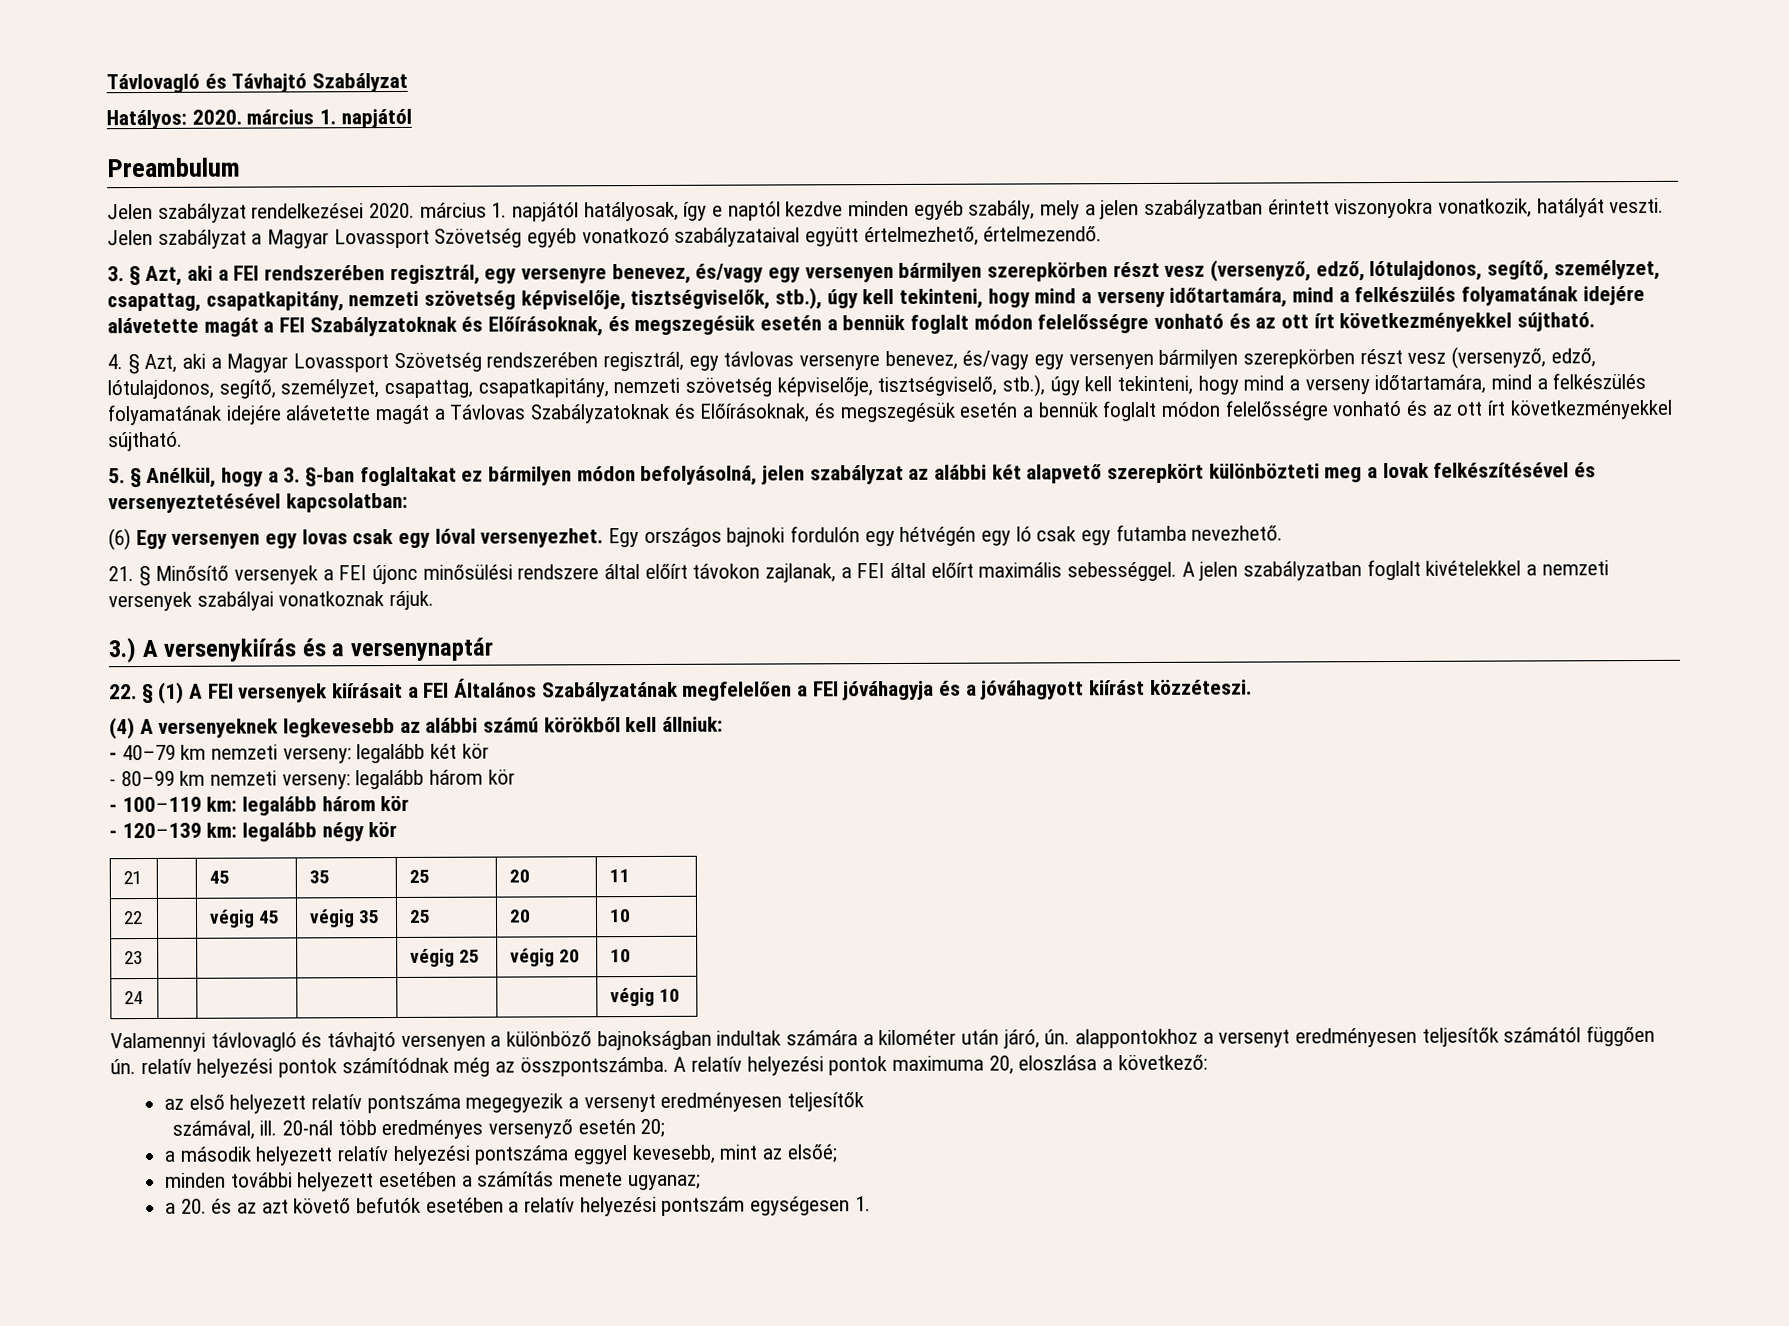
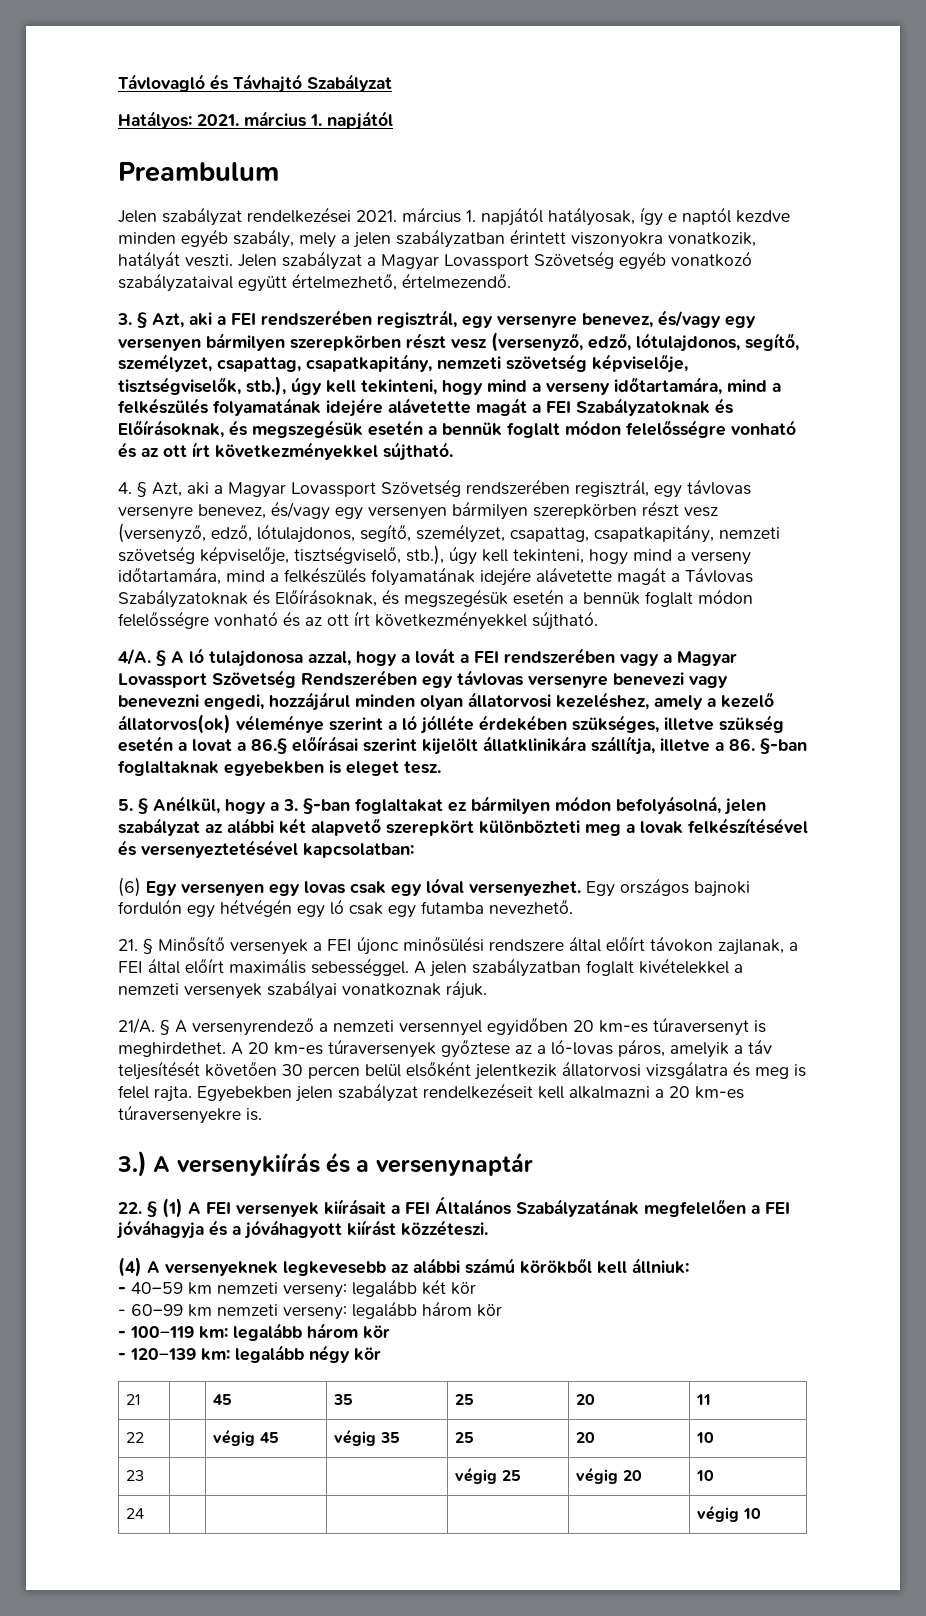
[191,109,242,125] 2020. -> [197,114,239,126] 2021.
[369,202,416,219] 2020. -> [356,210,397,222] 2021.
(183, 441) none -> [118,648,737,667] [118,670,728,688] [118,692,774,711] [118,714,784,734] [118,736,807,755] [118,760,441,776] // 4/A. § A ló tulajdonosa azzal, hogy a lovát a FEI rendszerében vagy a Magyar Lovassport Szövetség Rendszerében egy távlovas versenyre benevezi vagy benevezni engedi, hozzájárul minden olyan állatorvosi kezeléshez, amely a kezelő állatorvos(ok) véleménye szerint a ló jólléte érdekében szükséges, illetve szükség esetén a lovat a 86.§ előírásai szerint kijelölt állatklinikára szállítja, illetve a 86. §-ban foglaltaknak egyebekben is eleget tesz.
(435, 600) none -> [118,1017,766,1036] [118,1039,772,1058] [118,1061,806,1080] [118,1083,744,1102] [118,1105,262,1124] // 21/A. § A versenyrendező a nemzeti versennyel egyidőben 20 km-es túraversenyt is meghirdethet. A 20 km-es túraversenyek győztese az a ló-lovas páros, amelyik a táv teljesítését követően 30 percen belül elsőként jelentkezik állatorvosi vizsgálatra és meg is felel rajta. Egyebekben jelen szabályzat rendelkezéseit kell alkalmazni a 20 km-es túraversenyekre is.
[121,744,176,761] 40–79 -> [131,1282,183,1294] 40–59
[120,770,175,787] 80–99 -> [131,1304,183,1316] 60–99
[110,1025,1656,1053] [110,1054,1208,1078] [163,1092,864,1114] [171,1118,666,1140] [163,1144,838,1166] [164,1171,701,1192] [164,1196,871,1217] // Valamennyi távlovagló és távhajtó versenyen a különböző bajnokságban indultak számára a kilométer után járó, ún. alappontokhoz a versenyt eredményesen teljesítők számától függően ún. relatív helyezési pontok számítódnak még az összpontszámba. A relatív helyezési pontok maximuma 20, eloszlása a következő: // az első helyezett relatív pontszáma megegyezik a versenyt eredményesen teljesítők // számával, ill. 20-nál több eredményes versenyző esetén 20; // a második helyezett relatív helyezési pontszáma eggyel kevesebb, mint az elsőé; // minden további helyezett esetében a számítás menete ugyanaz; // a 20. és az azt követő befutók esetében a relatív helyezési pontszám egységesen 1. -> (761, 1513) none

